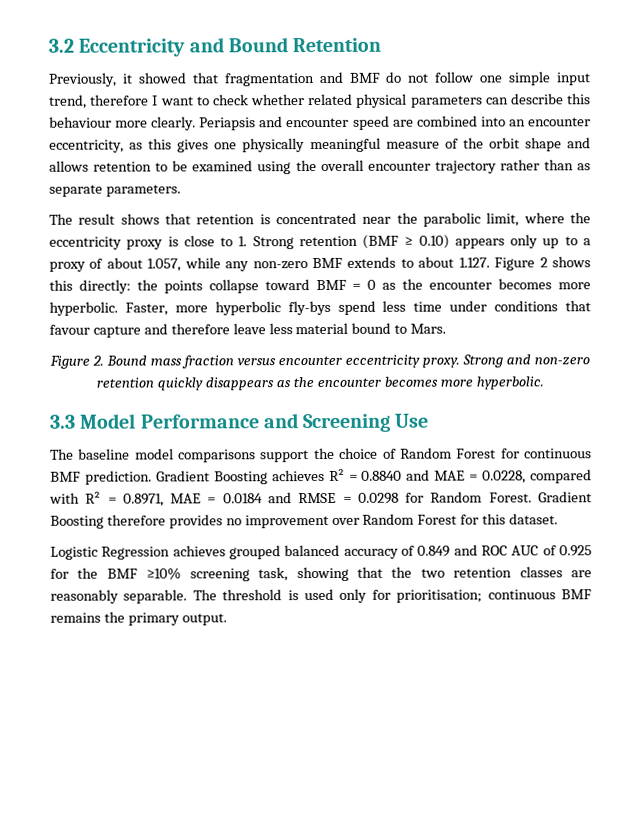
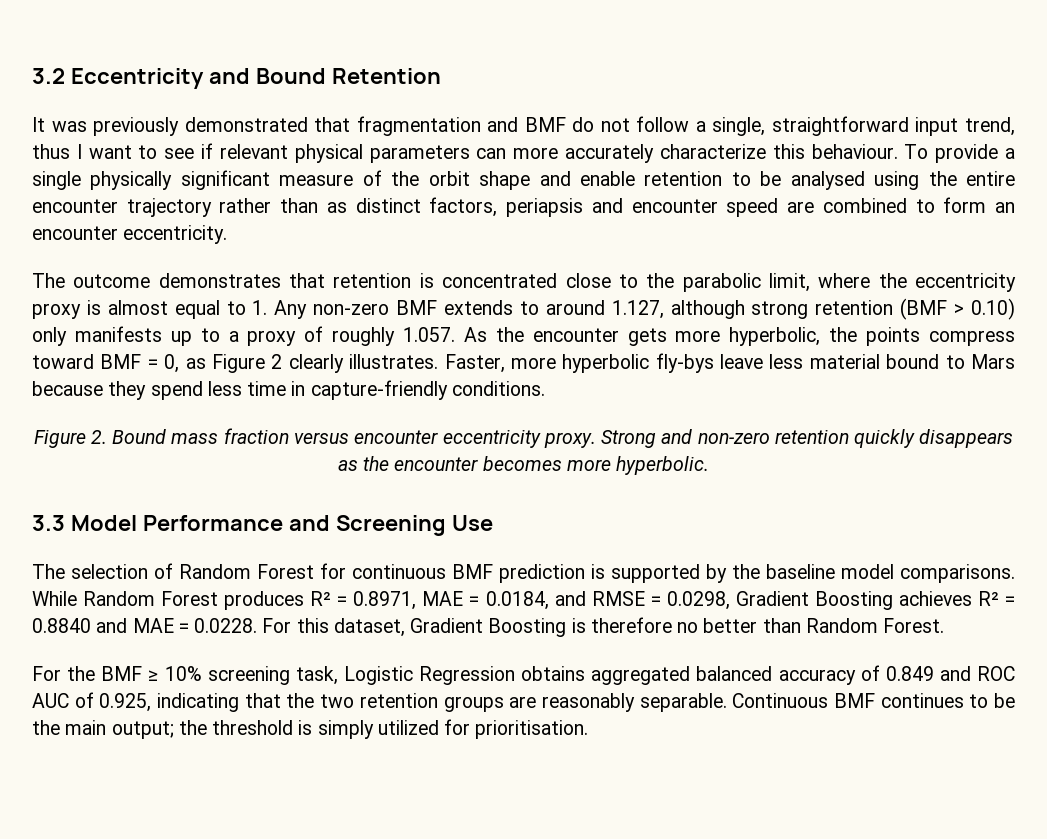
[48,72,187,87] Previously, it showed -> [32,117,308,136] It was previously demonstrated
[479,71,552,86] one simple -> [695,116,909,136] a single, straightforward
[90,94,150,106] therefore -> [32,144,70,159] thus
[212,93,591,108] [49,115,591,131] [49,137,381,153] check whether related physical parameters can describe this behaviour more clearly. Periapsis and encounter speed are combined into an encounter eccentricity, as this gives one physically meaningful -> [164,143,1016,163] [32,170,270,190] see if relevant physical parameters can more accurately characterize this behaviour. To provide a single physically significant
[49,160,89,172] allows -> [579,171,635,186] enable
[192,160,254,172] examined -> [790,171,865,190] analysed
[320,159,364,171] overall -> [966,171,1015,186] entire
[49,184,181,197] [49,213,160,225] separate parameters. // The result shows -> [355,197,1016,217] [32,225,228,244] [32,273,281,288] distinct factors, periapsis and encounter speed are combined to form an encounter eccentricity. // The outcome demonstrates
[362,216,392,224] near -> [565,273,638,288] close to
[183,234,539,250] close to 1. Strong retention (BMF ≥ 0.10) appears only -> [107,298,1016,320] [32,326,162,346] almost equal to 1. Any non-zero BMF extends to around 1.127, although strong retention (BMF > 0.10) only manifests
[106,256,592,272] [49,279,131,294] about 1.057, while any non-zero BMF extends to about 1.127. Figure 2 shows this directly: -> [332,327,821,346] roughly 1.057. As the encounter gets more hyperbolic,
[208,279,259,294] collapse -> [928,330,1015,346] compress
[367,278,591,290] [49,300,591,316] [49,323,230,338] 0 as the encounter becomes more hyperbolic. Faster, more hyperbolic fly-bys spend less time under conditions that favour capture and therefore -> [164,353,714,373] 0, as Figure 2 clearly illustrates. Faster, more hyperbolic fly-bys
[410,323,447,334] Mars. -> [971,354,1016,369] [32,380,545,400] Mars because they spend less time in capture-friendly conditions.
[78,447,379,463] baseline model comparisons support the choice -> [71,564,148,579] selection
[84,470,152,485] prediction. -> [499,564,1015,583] [32,591,730,610] prediction is supported by the baseline model comparisons. While Random Forest produces R² = 0.8971, MAE = 0.0184, and RMSE = 0.0298,
[482,469,593,484] [49,491,592,507] [50,513,559,529] [50,545,281,560] 0.0228, compared with R² = 0.8971, MAE = 0.0184 and RMSE = 0.0298 for Random Forest. Gradient Boosting therefore provides no improvement over Random Forest for this dataset. // Logistic Regression achieves grouped -> [194,617,945,637] [32,666,691,685] 0.0228. For this dataset, Gradient Boosting is therefore no better than Random Forest. // For the BMF ≥ 10% screening task, Logistic Regression obtains aggregated
[558,545,592,557] [50,566,349,582] 0.925 for the BMF ≥10% screening task, showing -> [99,693,240,712] 0.925, indicating
[519,566,563,578] classes -> [443,696,504,712] groups
[192,588,592,603] [50,611,227,626] The threshold is used only for prioritisation; continuous BMF remains the primary output. -> [732,693,1015,708] [32,719,589,739] Continuous BMF continues to be the main output; the threshold is simply utilized for prioritisation.

